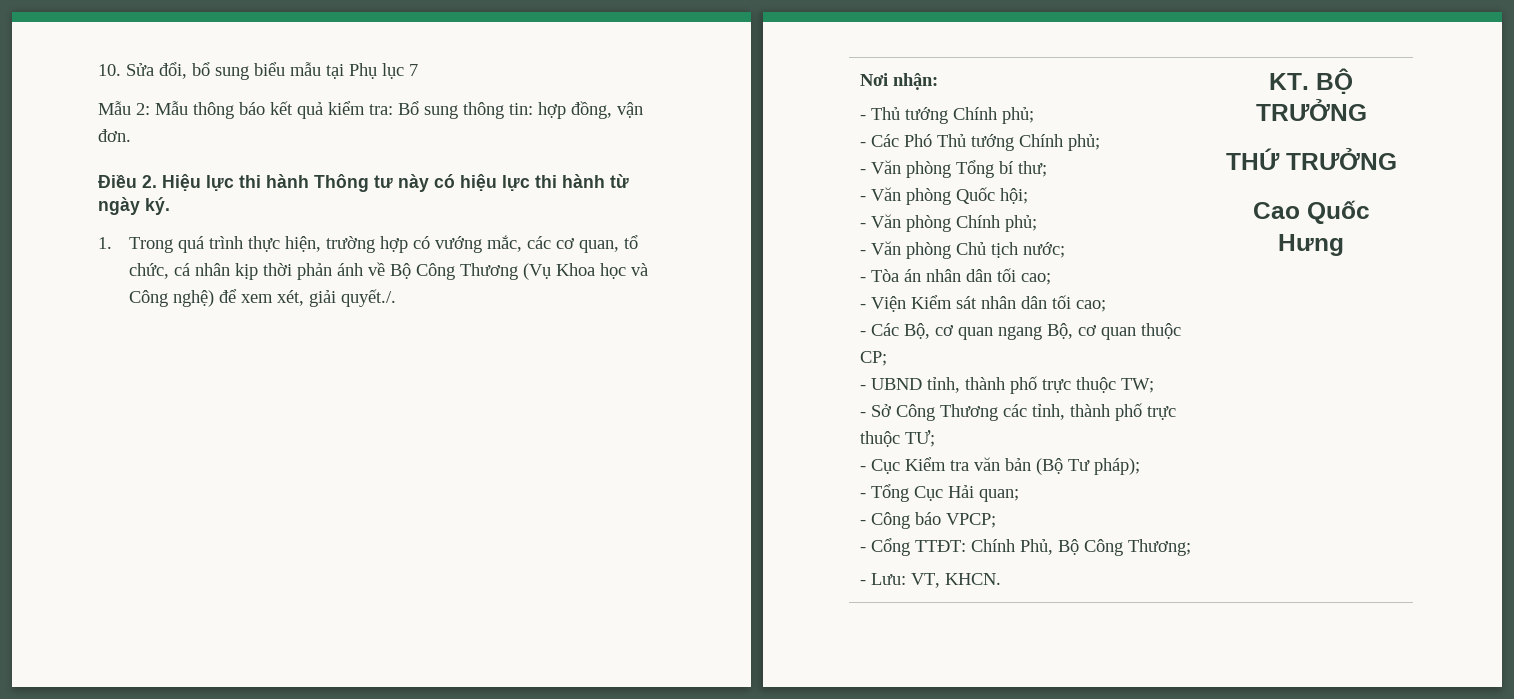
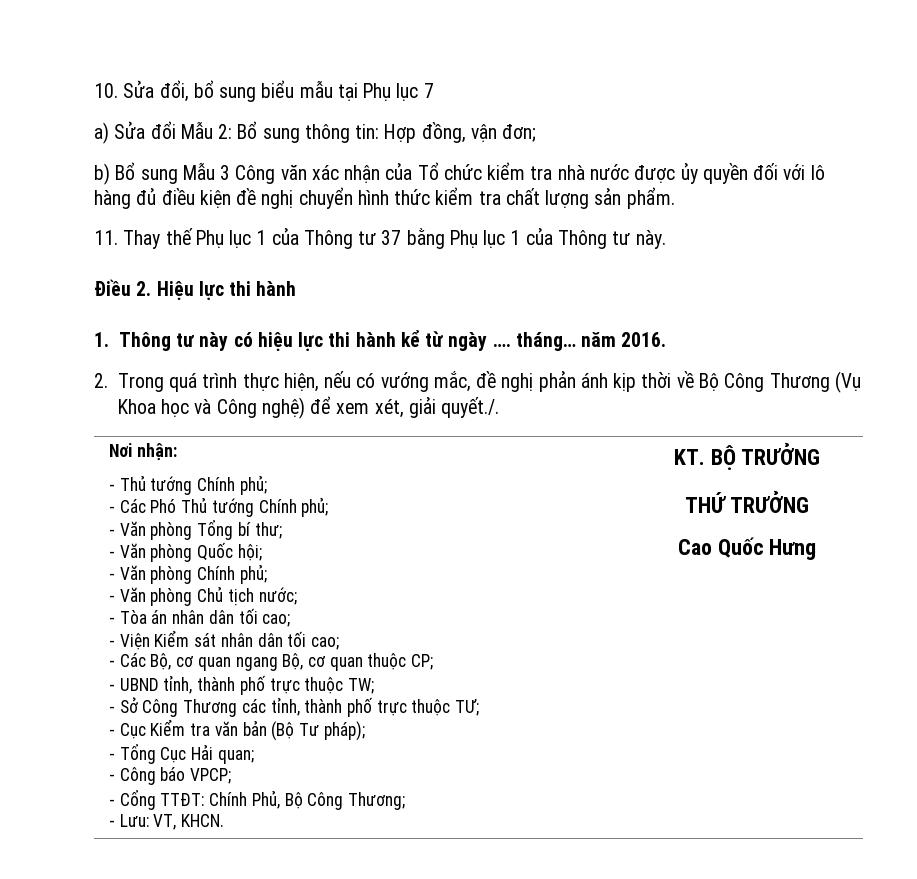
[98,101,393,119] Mẫu 2: Mẫu thông báo kết quả kiểm tra: -> [94,121,233,144] a) Sửa đổi Mẫu 2:
[538,102,566,119] hợp -> [384,124,417,143] Hợp
[98,129,131,142] đơn. -> [502,124,537,142] [94,162,825,185] [94,187,675,209] [94,228,666,249] đơn; // b) Bổ sung Mẫu 3 Công văn xác nhận của Tổ chức kiểm tra nhà nước được ủy quyền đối với lô hàng đủ điều kiện đề nghị chuyển hình thức kiểm tra chất lượng sản phẩm. // 11. Thay thế Phụ lục 1 của Thông tư 37 bằng Phụ lục 1 của Thông tư này.
(309, 181) none -> [94,332,109,347] // 1.
(605, 181) none -> [400,330,420,347] kể
[145,197,170,215] [98,237,112,249] ký. // 1. -> [492,332,667,351] [94,373,108,388] …. tháng… năm 2016. // 2.
[326,236,409,253] trường hợp -> [324,371,352,388] nếu
[527,235,639,253] [129,263,364,280] các cơ quan, tổ chức, cá nhân kịp thời phản ánh -> [476,371,672,392] đề nghị phản ánh kịp thời

